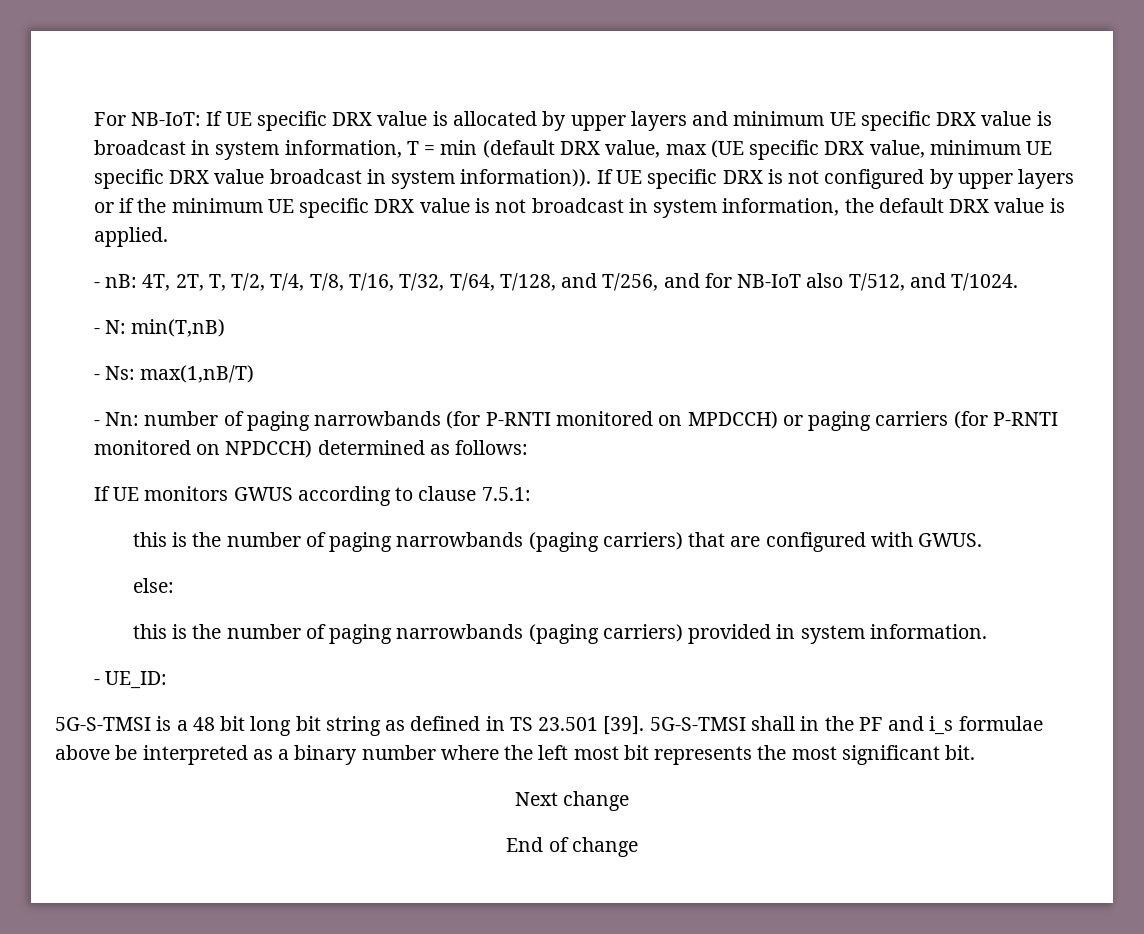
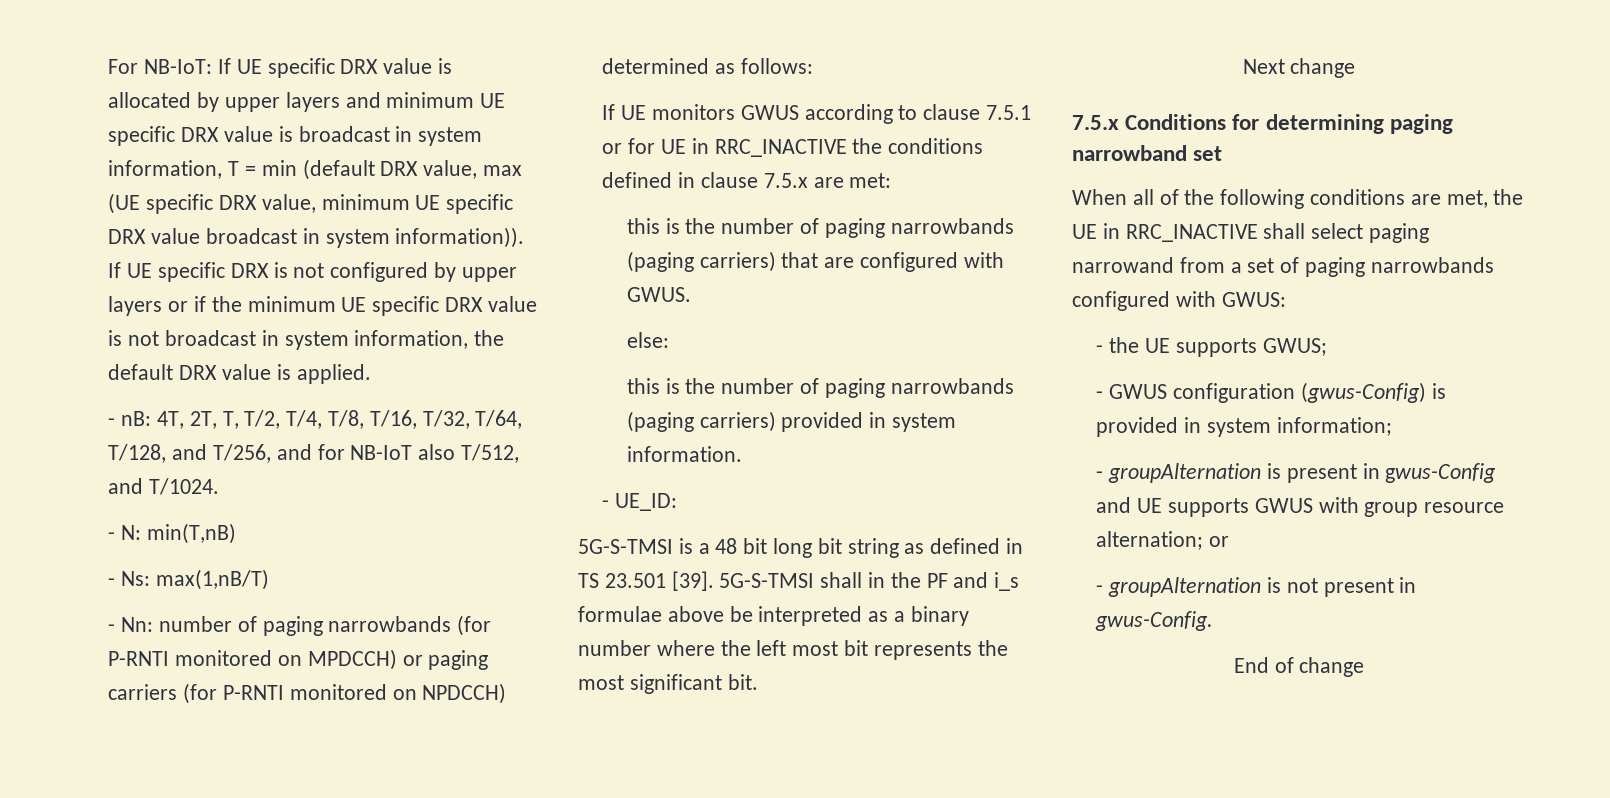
[481,487,531,501] 7.5.1: -> [986,105,1032,120] [602,138,984,157] [602,172,892,188] 7.5.1 or for UE in RRC_INACTIVE the conditions defined in clause 7.5.x are met:
(630, 801) none -> [1072,114,1453,134] [1072,145,1223,161] [1072,189,1524,209] [1072,223,1430,243] [1072,257,1494,277] [1072,291,1286,311] [1096,337,1327,357] [1096,382,1446,403] [1096,417,1392,437] [1096,463,1497,483] [1096,497,1505,517] [1096,531,1230,550] [1096,577,1417,597] [1095,611,1214,631] // 7.5.x Conditions for determining paging narrowband set // When all of the following conditions are met, the UE in RRC_INACTIVE shall select paging narrowand from a set of paging narrowbands configured with GWUS: // - the UE supports GWUS; // - GWUS configuration (gwus-Config) is provided in system information; // - groupAlternation is present in gwus-Config and UE supports GWUS with group resource alternation; or // - groupAlternation is not present in gwus-Config.

